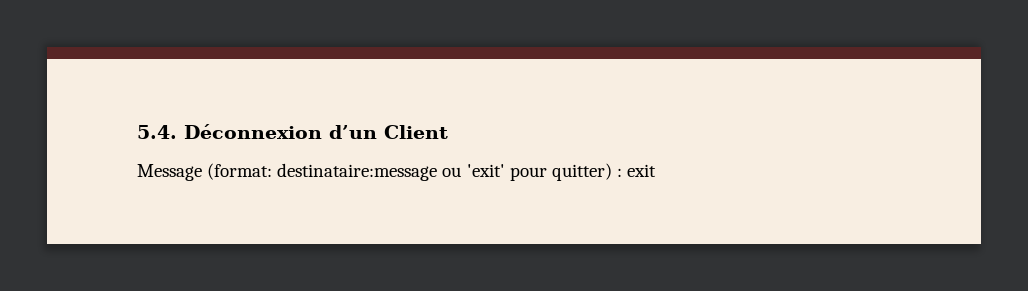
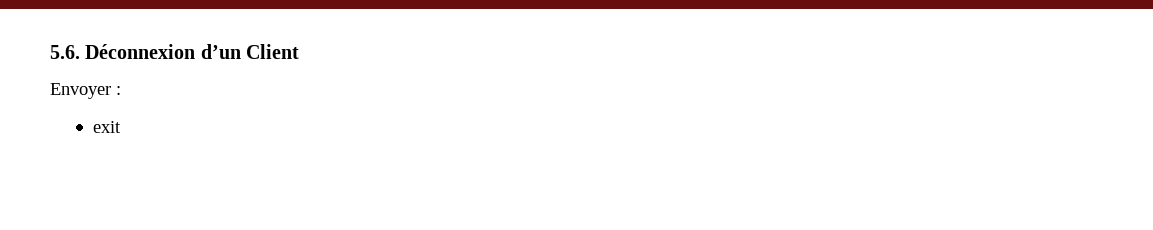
[137,125,177,139] 5.4. -> [50,45,80,59] 5.6.
[137,163,612,181] Message (format: destinataire:message ou 'exit' pour quitter) -> [50,83,111,99] Envoyer
(622, 172) none -> (121, 90) //

